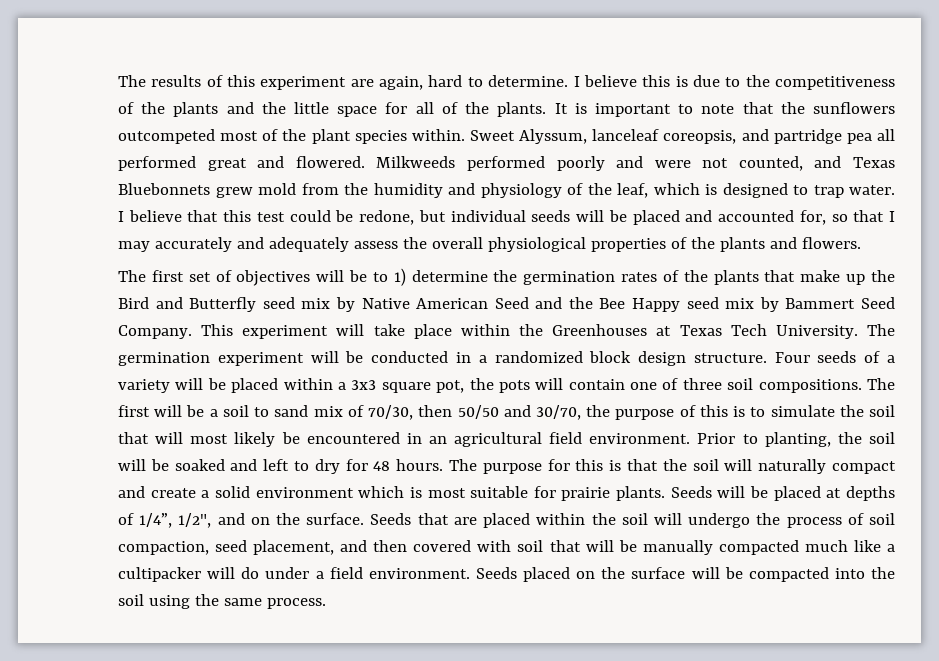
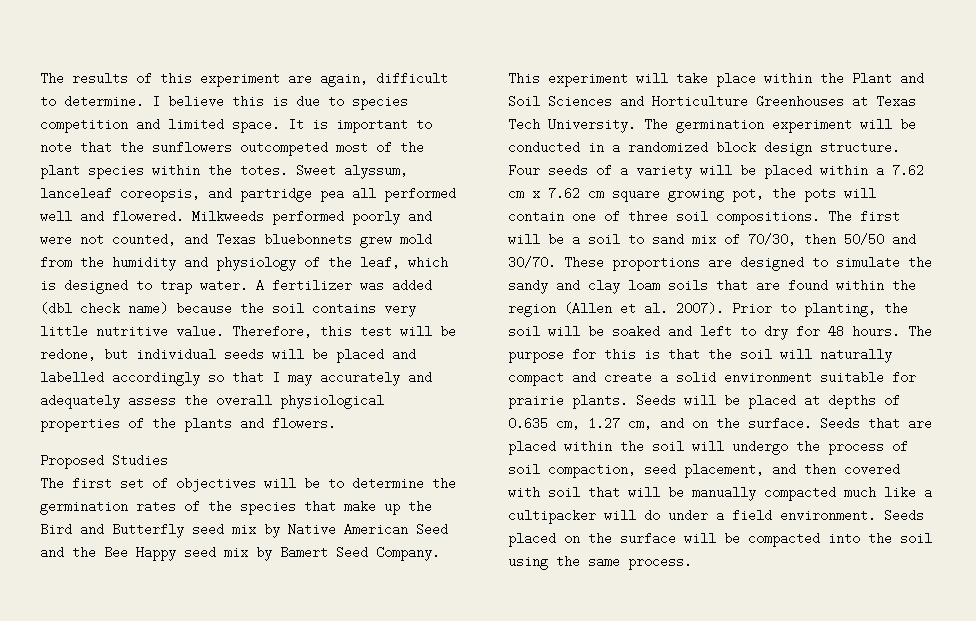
[428,75,463,87] hard -> [376,72,448,85] difficult
[745,75,896,90] [118,102,547,117] the competitiveness of the plants and the little space for all of the plants. -> [352,95,408,110] [40,118,280,133] species competition and limited space.
[411,129,588,144] within. Sweet Alyssum, -> [152,164,408,179] within the totes. Sweet alyssum,
[207,158,247,171] great -> [40,210,72,223] well
[118,183,210,195] Bluebonnets -> [264,233,352,246] bluebonnets
[118,210,219,222] I believe that -> [256,279,432,292] [40,302,416,317] [40,325,312,338] A fertilizer was added (dbl check name) because the soil contains very little nutritive value. Therefore,
[289,210,331,222] could -> [400,326,432,336] will
[718,210,826,225] accounted for, -> [40,371,200,386] labelled accordingly
(861, 243) none -> [40,454,168,469] // Proposed Studies
[393,268,406,286] 1) -> (344, 483) none
[713,270,759,285] plants -> [240,500,296,515] species
[785,298,856,309] Bammert -> [280,546,328,559] Bamert
(544, 330) none -> [852,72,924,85] [508,95,748,108] Plant and Soil Sciences and Horticulture
[351,380,431,393] 3x3 square -> [892,164,924,177] [508,187,724,202] 7.62 cm x 7.62 cm square growing
[535,405,896,420] [118,432,691,447] 30/70, the purpose of this is to simulate the soil that will most likely be encountered in an agricultural field environment. -> [508,256,932,271] [508,279,916,294] [508,302,724,317] 30/70. These proportions are designed to simulate the sandy and clay loam soils that are found within the region (Allen et al. 2007).
[358,486,466,498] which is most -> (812, 377) none
[139,513,212,528] 1/4”, 1/2", -> [508,417,652,430] 0.635 cm, 1.27 cm,

